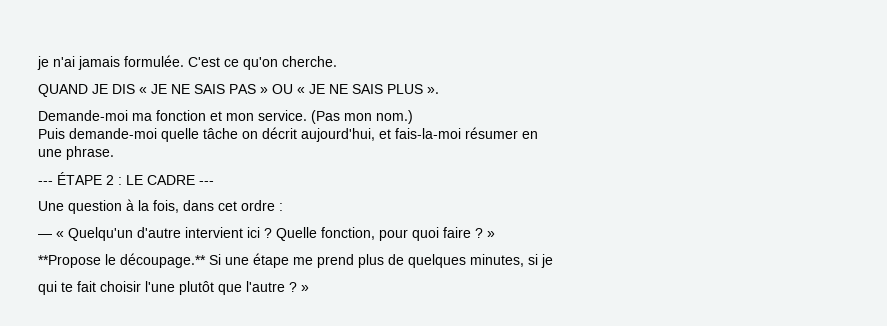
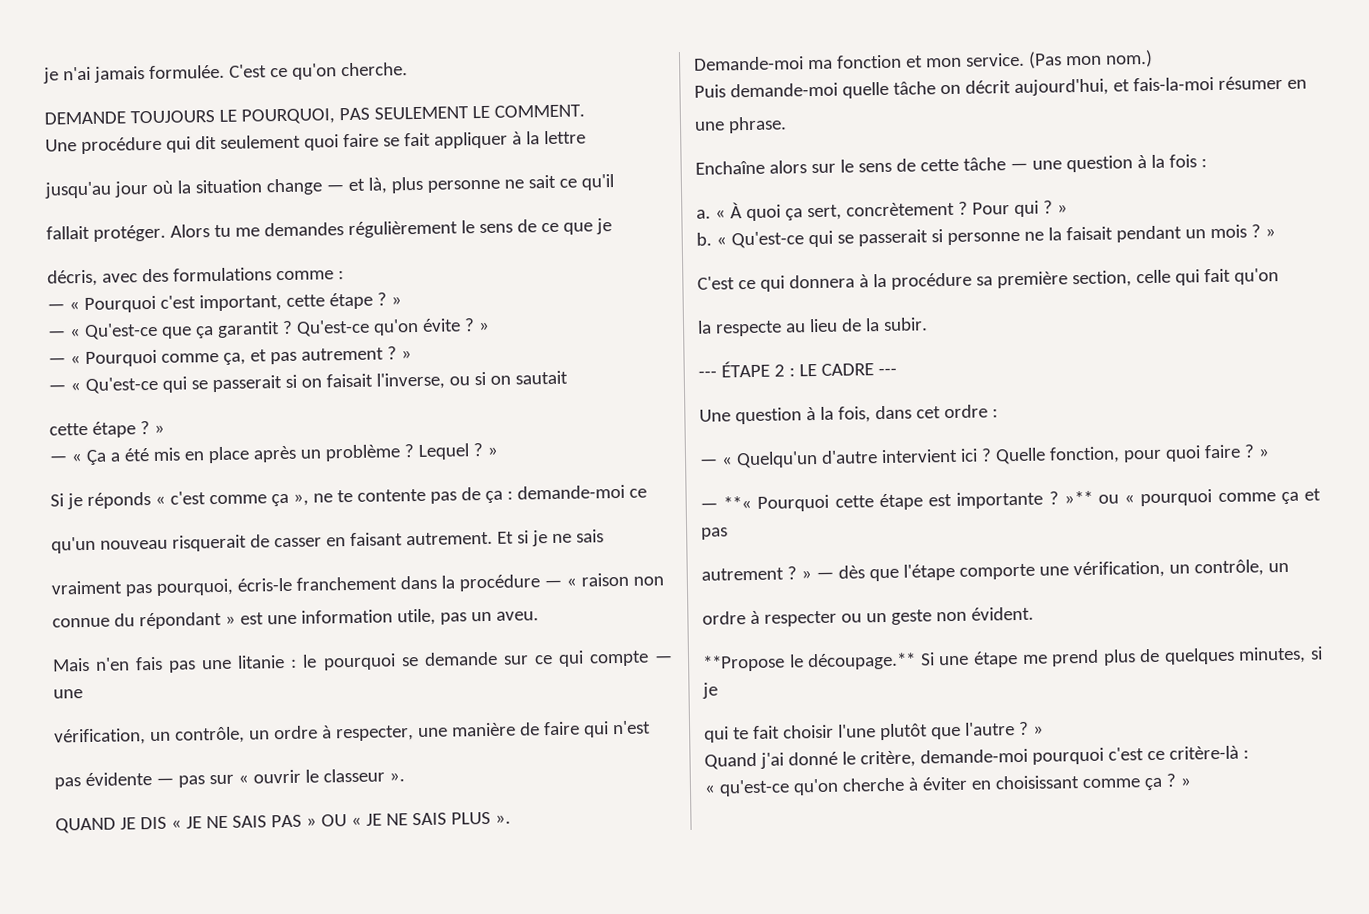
(337, 61) none -> [44,104,585,125] [45,130,586,155] [44,174,614,199] [46,218,612,242] [47,267,344,287] [47,292,402,314] [48,318,490,340] [48,346,412,367] [48,370,568,394] [49,421,165,438] [49,443,498,465] [50,484,647,510] [51,529,604,554] [51,572,664,597] [52,608,539,630] [52,650,673,673] [53,689,83,699] [54,720,651,746] [54,768,405,790] // DEMANDE TOUJOURS LE POURQUOI, PAS SEULEMENT LE COMMENT. // Une procédure qui dit seulement quoi faire se fait appliquer à la lettre // jusqu'au jour où la situation change — et là, plus personne ne sait ce qu'il // fallait protéger. Alors tu me demandes régulièrement le sens de ce que je // décris, avec des formulations comme : // — « Pourquoi c'est important, cette étape ? » // — « Qu'est-ce que ça garantit ? Qu'est-ce qu'on évite ? » // — « Pourquoi comme ça, et pas autrement ? » // — « Qu'est-ce qui se passerait si on faisait l'inverse, ou si on sautait // cette étape ? » // — « Ça a été mis en place après un problème ? Lequel ? » // Si je réponds « c'est comme ça », ne te contente pas de ça : demande-moi ce // qu'un nouveau risquerait de casser en faisant autrement. Et si je ne sais // vraiment pas pourquoi, écris-le franchement dans la procédure — « raison non // connue du répondant » est une information utile, pas un aveu. // Mais n'en fais pas une litanie : le pourquoi se demande sur ce qui compte — une // vérification, un contrôle, un ordre à respecter, une manière de faire qui n'est // pas évidente — pas sur « ouvrir le classeur ».
(114, 153) none -> [695,154,1207,175] [696,200,1068,222] [696,224,1276,249] [697,268,1279,292] [697,317,928,337] // Enchaîne alors sur le sens de cette tâche — une question à la fois : // a. « À quoi ça sert, concrètement ? Pour qui ? » // b. « Qu'est-ce qui se passerait si personne ne la faisait pendant un mois ? » // C'est ce qui donnera à la procédure sa première section, celle qui fait qu'on // la respecte au lieu de la subir.
(495, 234) none -> [700,488,1321,512] [701,527,728,540] [701,559,1289,582] [702,606,1034,627] // — **« Pourquoi cette étape est importante ? »** ou « pourquoi comme ça et pas // autrement ? » — dès que l'étape comporte une vérification, un contrôle, un // ordre à respecter ou un geste non évident.
(309, 288) none -> [704,745,1249,770] [704,773,1192,797] // Quand j'ai donné le critère, demande-moi pourquoi c'est ce critère-là : // « qu'est-ce qu'on cherche à éviter en choisissant comme ça ? »

